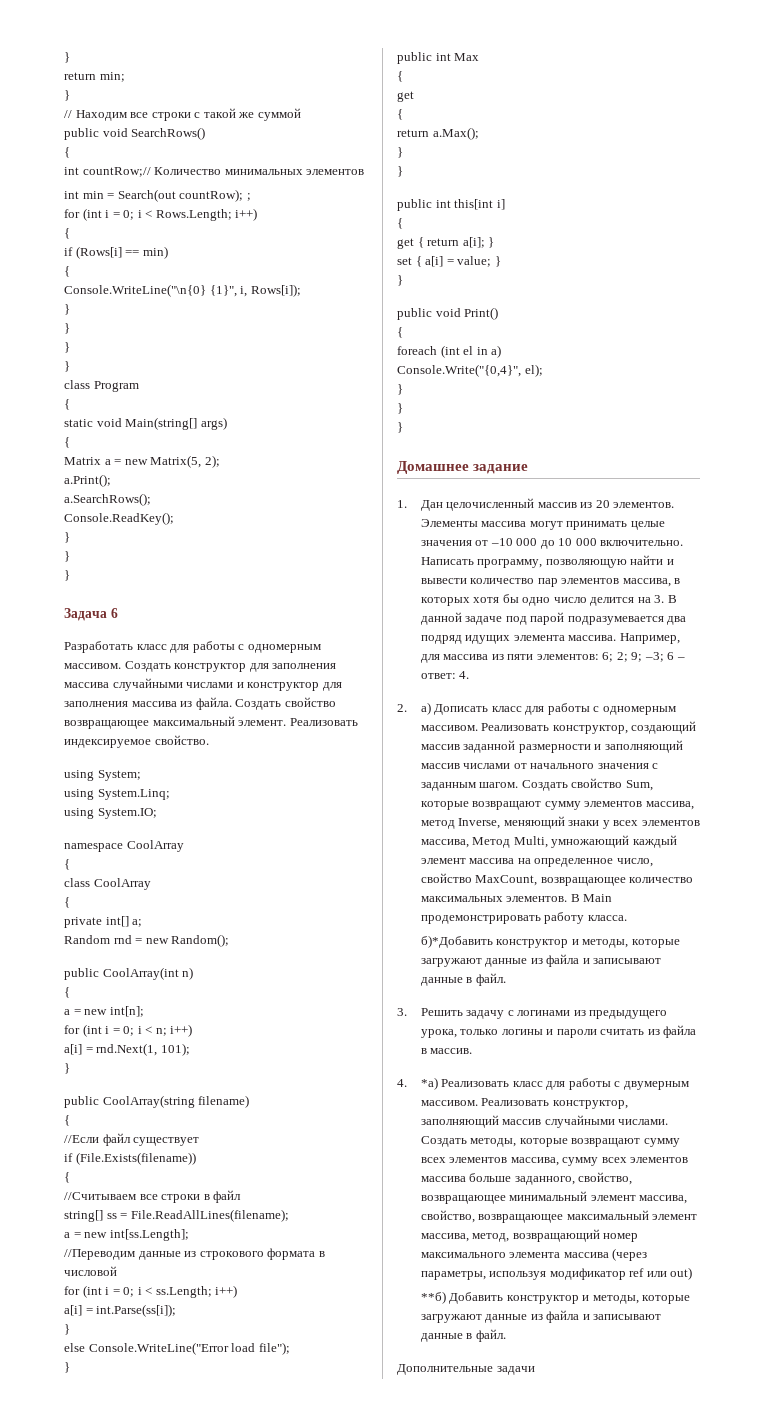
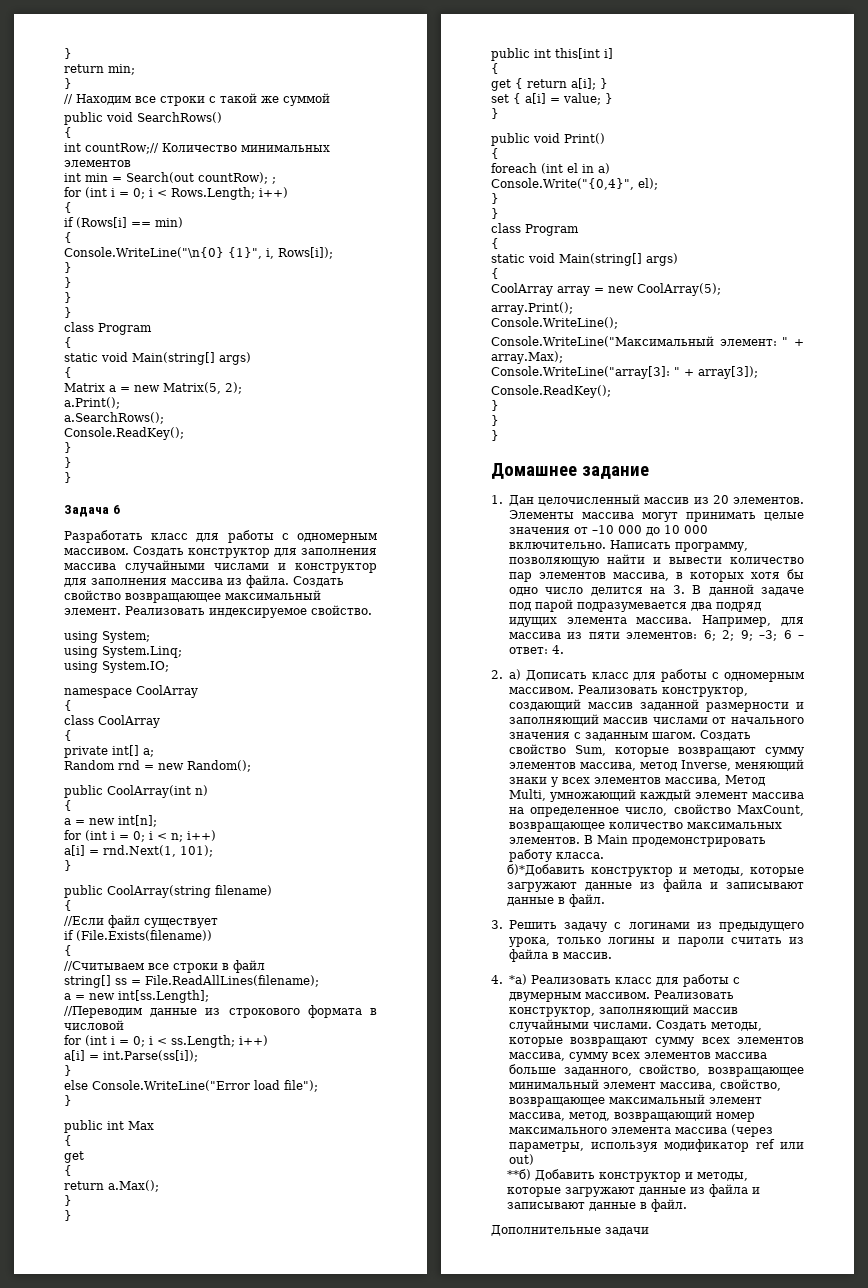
(403, 408) none -> [491,223,579,236] [491,238,499,249] [491,253,678,266] [491,268,499,279] [491,283,721,296] [491,302,573,315] [491,317,618,329] [491,336,804,347] [491,351,563,364] [491,366,758,379] [491,385,611,398] [491,400,499,411] [491,415,499,426] // class Program // { // static void Main(string[] args) // { // CoolArray array = new CoolArray(5); // array.Print(); // Console.WriteLine(); // Console.WriteLine("Максимальный элемент: " + array.Max); // Console.WriteLine("array[3]: " + array[3]); // Console.ReadKey(); // } // }

